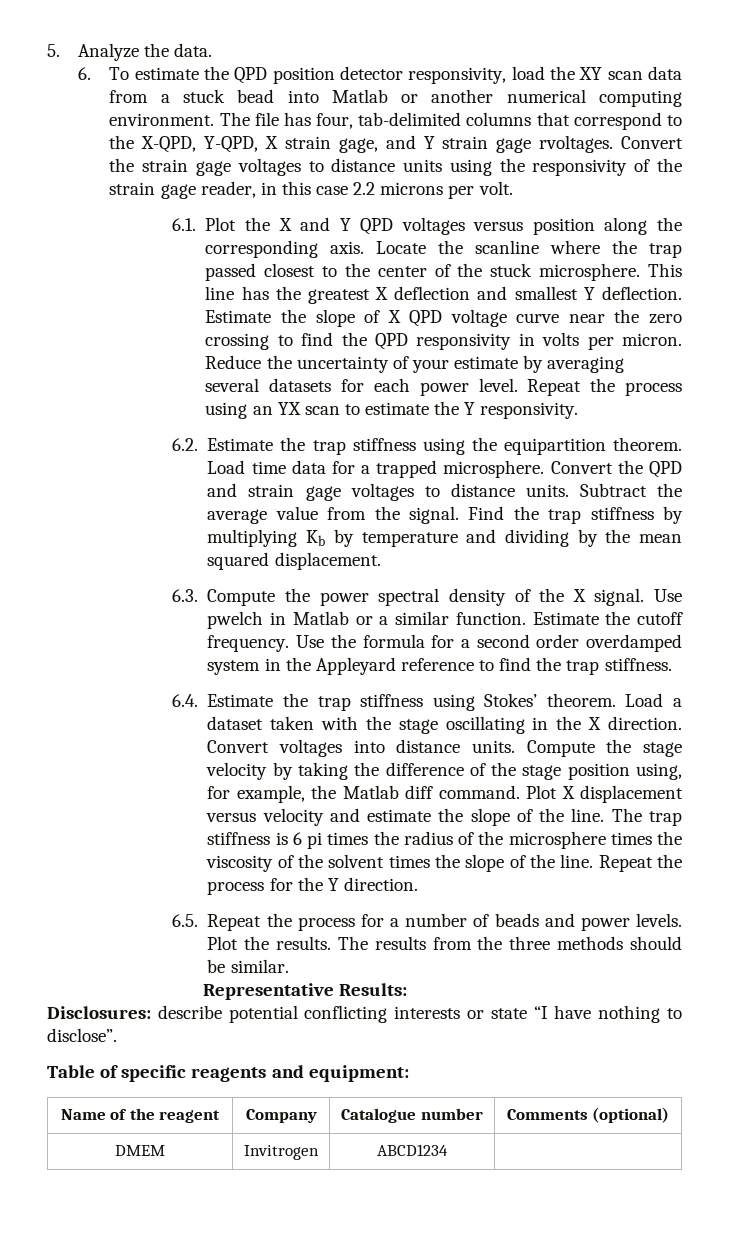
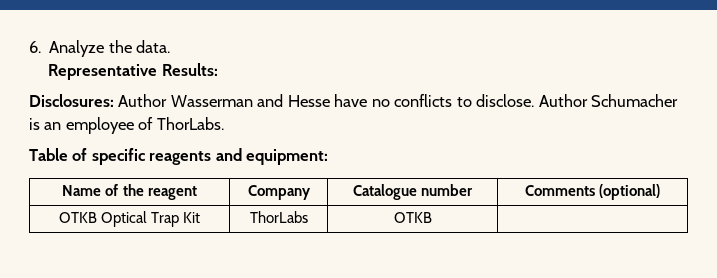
[47,44,60,57] 5. -> [29,41,41,53] 6.
[78,66,682,84] [109,89,683,107] [109,112,682,130] [109,135,683,153] [109,158,682,176] [109,181,513,199] [171,217,682,235] [205,240,682,258] [205,263,683,281] [205,286,682,304] [205,309,682,327] [205,332,682,350] [205,355,625,373] [205,378,682,396] [205,401,579,419] [171,437,683,455] [207,460,682,478] [207,483,682,501] [207,506,683,524] [207,529,683,547] [207,552,381,570] [171,588,683,606] [207,611,683,629] [207,634,682,652] [207,657,672,675] [171,693,682,711] [207,716,682,734] [207,739,682,757] [206,762,682,780] [207,785,683,803] [206,808,682,826] [207,831,682,849] [206,854,682,872] [207,877,418,895] [171,913,683,931] [207,936,683,950] [207,959,289,973] [203,983,408,1000] [47,1005,682,1023] [47,1028,117,1042] 6. To estimate the QPD position detector responsivity, load the XY scan data from a stuck bead into Matlab or another numerical computing environment. The file has four, tab-delimited columns that correspond to the X-QPD, Y-QPD, X strain gage, and Y strain gage rvoltages. Convert the strain gage voltages to distance units using the responsivity of the strain gage reader, in this case 2.2 microns per volt. // 6.1. Plot the X and Y QPD voltages versus position along the corresponding axis. Locate the scanline where the trap passed closest to the center of the stuck microsphere. This line has the greatest X deflection and smallest Y deflection. Estimate the slope of X QPD voltage curve near the zero crossing to find the QPD responsivity in volts per micron. Reduce the uncertainty of your estimate by averaging several datasets for each power level. Repeat the process using an YX scan to estimate the Y responsivity. // 6.2. Estimate the trap stiffness using the equipartition theorem. Load time data for a trapped microsphere. Convert the QPD and strain gage voltages to distance units. Subtract the average value from the signal. Find the trap stiffness by multiplying Kb by temperature and dividing by the mean squared displacement. // 6.3. Compute the power spectral density of the X signal. Use pwelch in Matlab or a similar function. Estimate the cutoff frequency. Use the formula for a second order overdamped system in the Appleyard reference to find the trap stiffness. // 6.4. Estimate the trap stiffness using Stokes’ theorem. Load a dataset taken with the stage oscillating in the X direction. Convert voltages into distance units. Compute the stage velocity by taking the difference of the stage position using, for example, the Matlab diff command. Plot X displacement versus velocity and estimate the slope of the line. The trap stiffness is 6 pi times the radius of the microsphere times the viscosity of the solvent times the slope of the line. Repeat the process for the Y direction. // 6.5. Repeat the process for a number of beads and power levels. Plot the results. The results from the three methods should be similar. // Representative Results: // Disclosures: describe potential conflicting interests or state “I have nothing to disclose”. -> [48,63,218,80] [29,94,679,107] [29,117,224,134] Representative Results: // Disclosures: Author Wasserman and Hesse have no conflicts to disclose. Author Schumacher is an employee of ThorLabs.
[115,1145,165,1156] [244,1145,319,1160] [377,1144,448,1156] DMEM | Invitrogen | ABCD1234 -> [58,211,201,227] [249,211,308,223] [393,212,432,223] OTKB Optical Trap Kit | ThorLabs | OTKB

